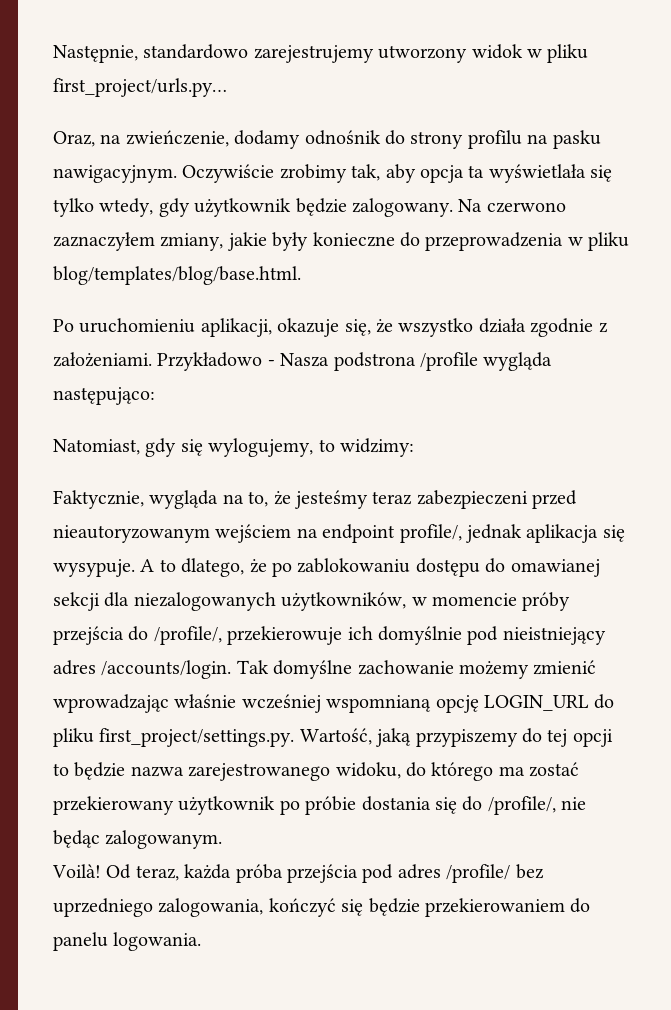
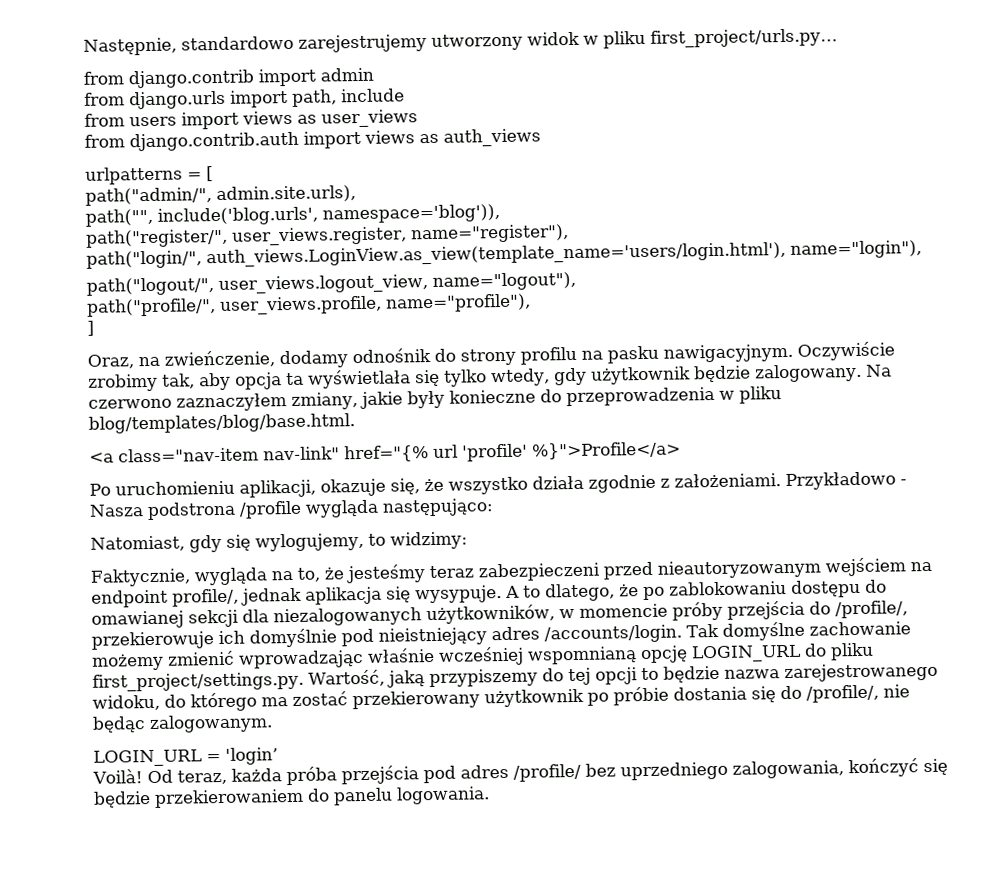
(227, 87) none -> [83,67,374,89] [84,88,405,110] [84,109,418,130] [84,128,541,152] [85,166,214,185] [85,185,356,206] [85,204,500,227] [86,224,569,248] [86,240,922,269] [86,271,576,296] [86,293,531,317] [87,320,95,336] // from django.contrib import admin // from django.urls import path, include // from users import views as user_views // from django.contrib.auth import views as auth_views // urlpatterns = [ // path("admin/", admin.site.urls), // path("", include('blog.urls', namespace='blog')), // path("register/", user_views.register, name="register"), // path("login/", auth_views.LoginView.as_view(template_name='users/login.html'), name="login"), // path("logout/", user_views.logout_view, name="logout"), // path("profile/", user_views.profile, name="profile"), // ]
(301, 275) none -> [89,441,681,463] // <a class="nav-item nav-link" href="{% url 'profile' %}">Profile</a>
(223, 839) none -> [93,747,278,767] // LOGIN_URL = 'login’

